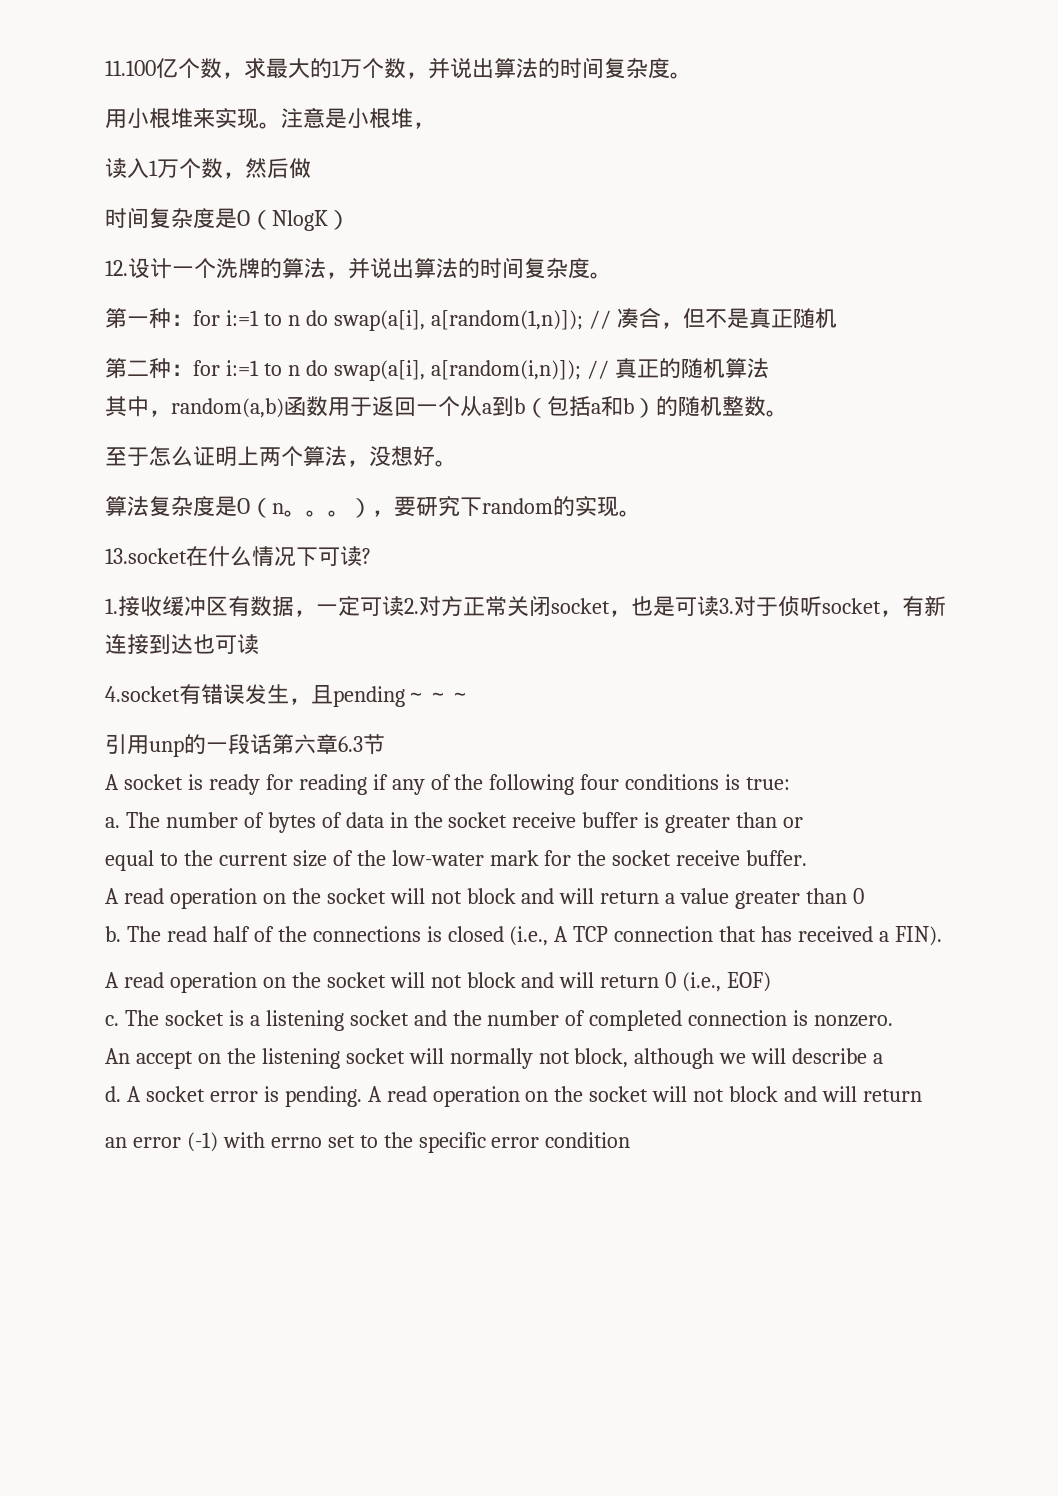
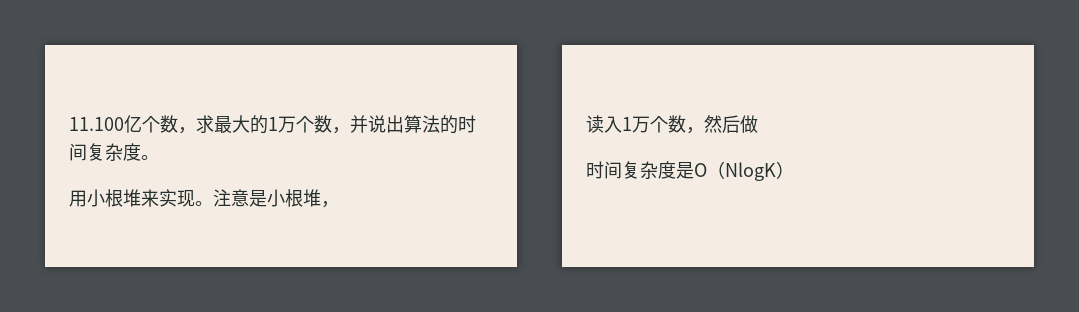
[105,257,612,279] [105,307,837,331] [105,358,769,381] [105,396,788,418] [105,446,457,467] [105,495,641,518] [105,546,371,567] [105,595,946,617] [105,634,259,655] [105,684,471,707] [105,734,385,757] [105,774,791,795] [105,812,804,833] [105,850,808,871] [105,888,865,909] [105,926,942,946] [105,972,772,993] [105,1010,894,1031] [105,1048,884,1069] [105,1086,922,1107] [105,1132,631,1153] // 12.设计一个洗牌的算法，并说出算法的时间复杂度。 // 第一种：for i:=1 to n do swap(a[i], a[random(1,n)]); // 凑合，但不是真正随机 // 第二种：for i:=1 to n do swap(a[i], a[random(i,n)]); // 真正的随机算法 // 其中，random(a,b)函数用于返回一个从a到b（包括a和b）的随机整数。 // 至于怎么证明上两个算法，没想好。 // 算法复杂度是O（n。。。），要研究下random的实现。 // 13.socket在什么情况下可读? // 1.接收缓冲区有数据，一定可读2.对方正常关闭socket，也是可读3.对于侦听socket，有新连接到达也可读 // 4.socket有错误发生，且pending～～～ // 引用unp的一段话第六章6.3节 // A socket is ready for reading if any of the following four conditions is true: // a. The number of bytes of data in the socket receive buffer is greater than or // equal to the current size of the low-water mark for the socket receive buffer. // A read operation on the socket will not block and will return a value greater than 0 // b. The read half of the connections is closed (i.e., A TCP connection that has received a FIN). // A read operation on the socket will not block and will return 0 (i.e., EOF) // c. The socket is a listening socket and the number of completed connection is nonzero. // An accept on the listening socket will normally not block, although we will describe a // d. A socket error is pending. A read operation on the socket will not block and will return // an error (-1) with errno set to the specific error condition -> (794, 170) none

